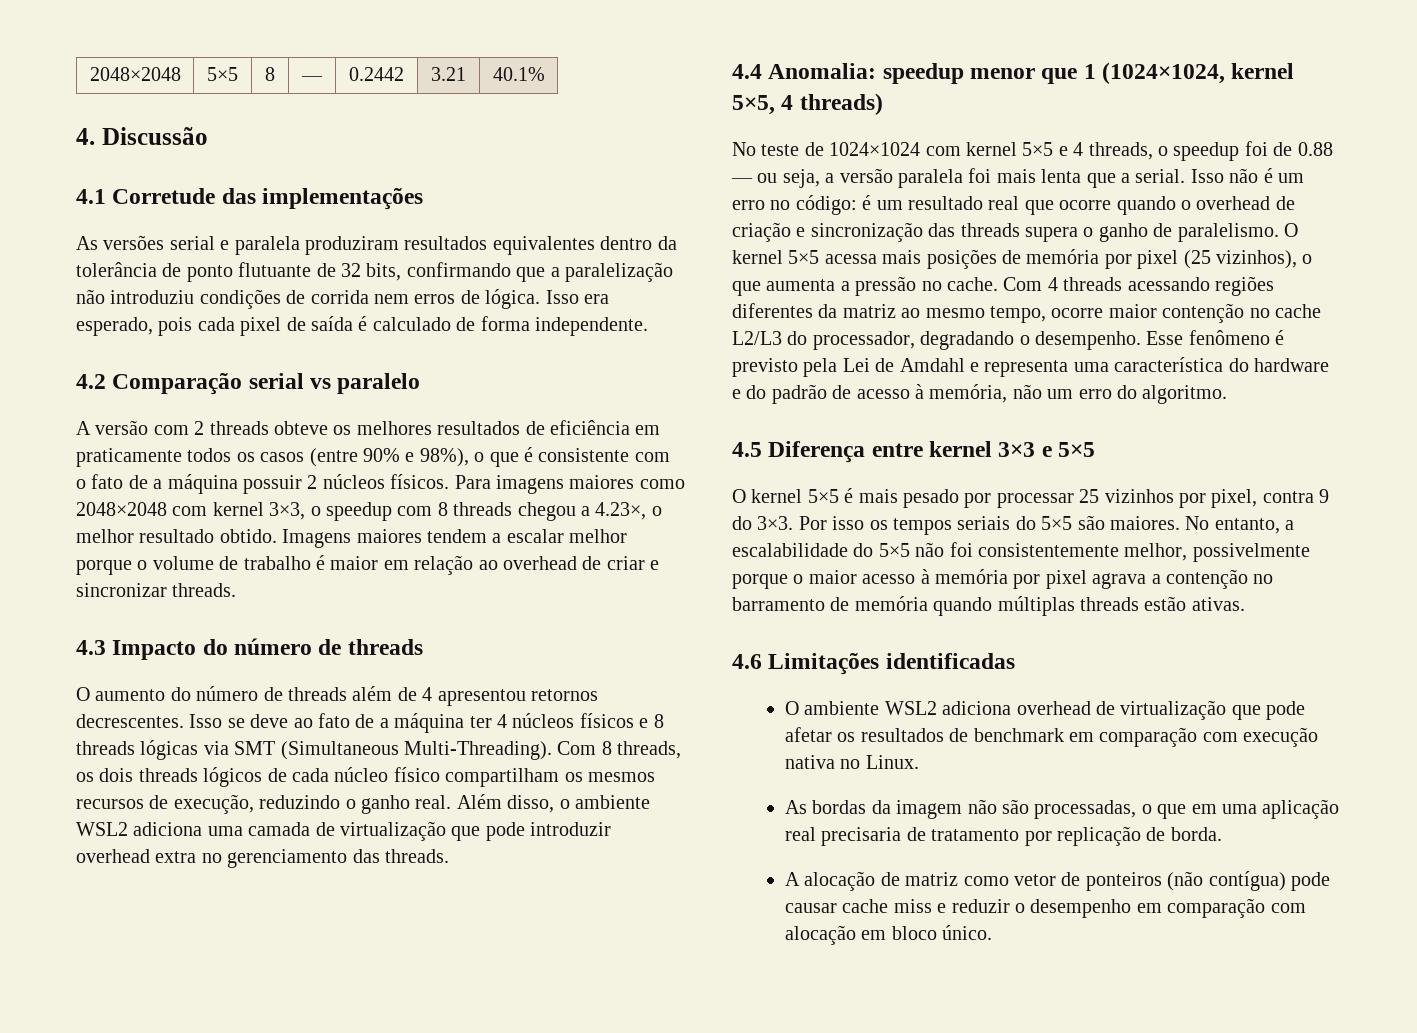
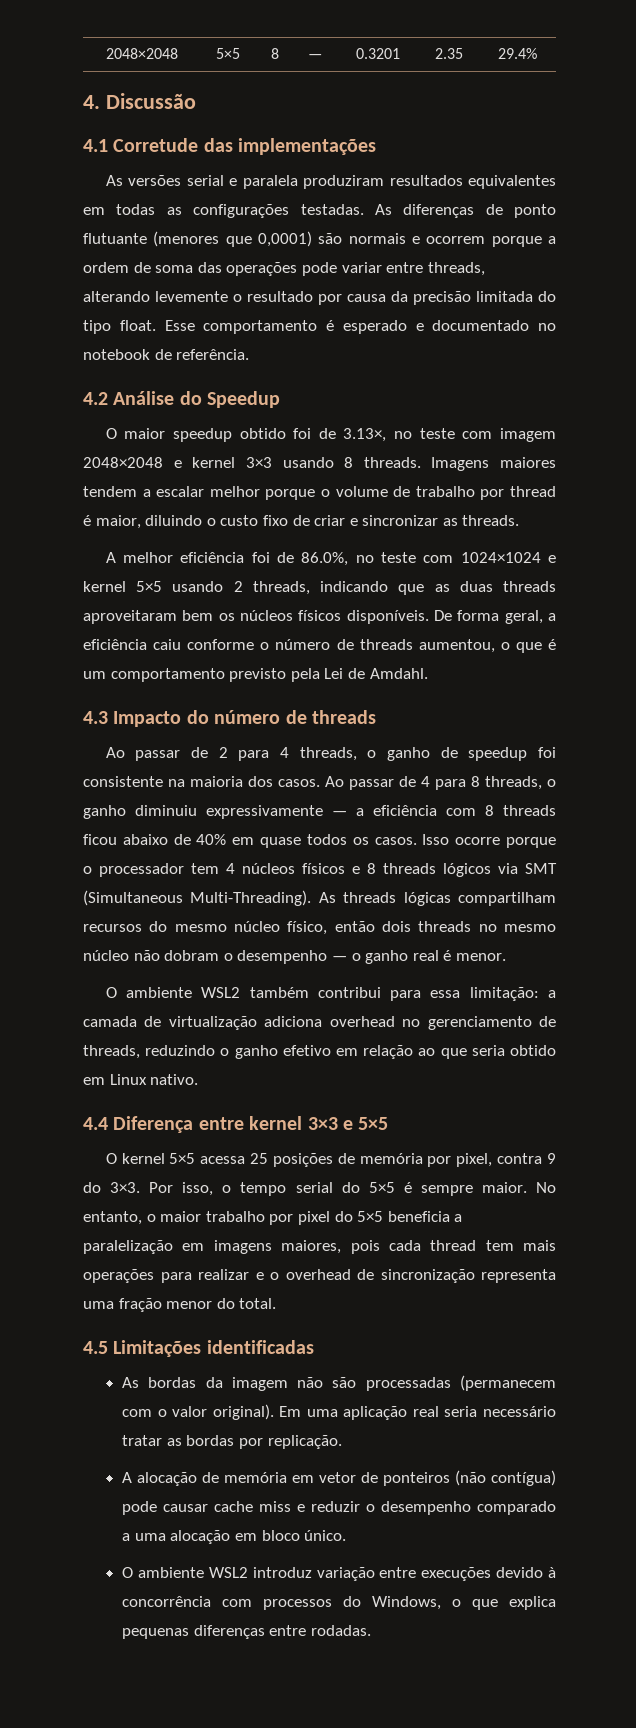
[349,67,404,81] [431,67,466,81] [492,67,545,81] 0.2442 | 3.21 | 40.1% -> [355,48,400,59] [435,48,463,59] [498,48,537,59] 0.3201 | 2.35 | 29.4%
[600,236,677,250] [76,262,673,282] [76,289,609,309] [76,316,648,336] [76,373,421,395] [76,420,661,435] [76,447,670,467] [76,474,685,494] [76,502,662,521] [76,529,277,543] dentro da tolerância de ponto flutuante de 32 bits, confirmando que a paralelização não introduziu condições de corrida nem erros de lógica. Isso era esperado, pois cada pixel de saída é calculado de forma independente. // 4.2 Comparação serial vs paralelo // A versão com 2 threads obteve os melhores resultados de eficiência em praticamente todos os casos (entre 90% e 98%), o que é consistente com o fato de a máquina possuir 2 núcleos físicos. Para imagens maiores como 2048×2048 com kernel 3×3, o speedup com 8 threads chegou a 4.23×, o melhor resultado obtido. -> [83,204,556,218] [83,231,556,247] [83,262,485,276] [83,291,556,305] [83,320,556,334] [83,349,250,360] [83,391,281,408] [105,428,556,442] [83,457,421,468] em todas as configurações testadas. As diferenças de ponto flutuante (menores que 0,0001) são normais e ocorrem porque a ordem de soma das operações pode variar entre threads, alterando levemente o resultado por causa da precisão limitada do tipo float. Esse comportamento é esperado e documentado no notebook de referência. // 4.2 Análise do Speedup // O maior speedup obtido foi de 3.13×, no teste com imagem 2048×2048 e kernel 3×3 usando 8 threads.
[316,555,577,575] é maior em relação ao overhead -> [480,486,556,500] [83,515,288,529] por thread é maior, diluindo o custo fixo
[172,583,237,597] threads. -> [442,515,520,526] [105,552,557,566] [83,581,556,595] [83,610,556,624] [83,639,557,653] [83,668,428,682] as threads. // A melhor eficiência foi de 86.0%, no teste com 1024×1024 e kernel 5×5 usando 2 threads, indicando que as duas threads aproveitaram bem os núcleos físicos disponíveis. De forma geral, a eficiência caiu conforme o número de threads aumentou, o que é um comportamento previsto pela Lei de Amdahl.
[76,686,598,706] [76,713,492,733] O aumento do número de threads além de 4 apresentou retornos decrescentes. Isso se deve ao fato de a máquina ter -> [105,747,556,761] [83,776,556,790] [83,805,556,819] [83,834,556,848] [83,863,219,877] Ao passar de 2 para 4 threads, o ganho de speedup foi consistente na maioria dos casos. Ao passar de 4 para 8 threads, o ganho diminuiu expressivamente — a eficiência com 8 threads ficou abaixo de 40% em quase todos os casos. Isso ocorre porque o processador tem
[140,740,199,760] lógicas -> [443,863,491,877] lógicos
[557,741,682,759] [76,767,655,787] [76,794,650,814] [76,821,612,841] [76,849,449,868] [732,62,1295,84] [732,93,883,115] [732,141,1333,161] [731,168,1304,188] [732,195,1295,215] [732,222,1298,242] [732,249,1313,269] [732,276,1274,296] [732,303,1321,323] [732,330,1285,350] [732,357,1329,377] [732,384,1228,404] [732,442,762,457] Com 8 threads, os dois threads lógicos de cada núcleo físico compartilham os mesmos recursos de execução, reduzindo o ganho real. Além disso, o ambiente WSL2 adiciona uma camada de virtualização que pode introduzir overhead extra no gerenciamento das threads. // 4.4 Anomalia: speedup menor que 1 (1024×1024, kernel 5×5, 4 threads) // No teste de 1024×1024 com kernel 5×5 e 4 threads, o speedup foi de 0.88 — ou seja, a versão paralela foi mais lenta que a serial. Isso não é um erro no código: é um resultado real que ocorre quando o overhead de criação e sincronização das threads supera o ganho de paralelismo. O kernel 5×5 acessa mais posições de memória por pixel (25 vizinhos), o que aumenta a pressão no cache. Com 4 threads acessando regiões diferentes da matriz ao mesmo tempo, ocorre maior contenção no cache L2/L3 do processador, degradando o desempenho. Esse fenômeno é previsto pela Lei de Amdahl e representa uma característica do hardware e do padrão de acesso à memória, não um erro do algoritmo. // 4.5 -> [318,892,556,906] [83,921,556,935] [83,950,506,964] [105,987,556,1001] [83,1016,556,1030] [83,1045,556,1059] [83,1074,199,1085] [83,1117,108,1130] As threads lógicas compartilham recursos do mesmo núcleo físico, então dois threads no mesmo núcleo não dobram o desempenho — o ganho real é menor. // O ambiente WSL2 também contribui para essa limitação: a camada de virtualização adiciona overhead no gerenciamento de threads, reduzindo o ganho efetivo em relação ao que seria obtido em Linux nativo. // 4.4
[844,488,1174,508] é mais pesado por processar 25 vizinhos -> [200,1153,423,1167] acessa 25 posições de memória
[832,515,1295,535] [732,542,1310,562] [732,569,1274,589] [732,596,1245,616] [732,653,1015,675] [784,700,1306,720] [784,727,1319,747] [784,755,919,769] isso os tempos seriais do 5×5 são maiores. No entanto, a escalabilidade do 5×5 não foi consistentemente melhor, possivelmente porque o maior acesso à memória por pixel agrava a contenção no barramento de memória quando múltiplas threads estão ativas. // 4.6 Limitações identificadas // O ambiente WSL2 adiciona overhead de virtualização que pode afetar os resultados de benchmark em comparação com execução nativa no Linux. -> [182,1182,556,1196] [83,1211,463,1225] [83,1240,556,1254] [83,1269,556,1283] [83,1298,277,1312] [83,1340,314,1357] isso, o tempo serial do 5×5 é sempre maior. No entanto, o maior trabalho por pixel do 5×5 beneficia a paralelização em imagens maiores, pois cada thread tem mais operações para realizar e o overhead de sincronização representa uma fração menor do total. // 4.5 Limitações identificadas
[1034,799,1340,819] [784,826,1222,846] processadas, o que em uma aplicação real precisaria de tratamento por replicação de borda. -> [365,1375,556,1391] [122,1404,556,1420] [122,1435,342,1449] processadas (permanecem com o valor original). Em uma aplicação real seria necessário tratar as bordas por replicação.
[905,872,1009,886] matriz como -> [224,1472,315,1483] memória em
[1136,898,1306,918] em comparação com -> [476,1501,556,1515] [122,1533,166,1541] comparado a uma
(993, 932) none -> [122,1567,556,1581] [122,1596,556,1610] [122,1625,371,1639] // O ambiente WSL2 introduz variação entre execuções devido à concorrência com processos do Windows, o que explica pequenas diferenças entre rodadas.

